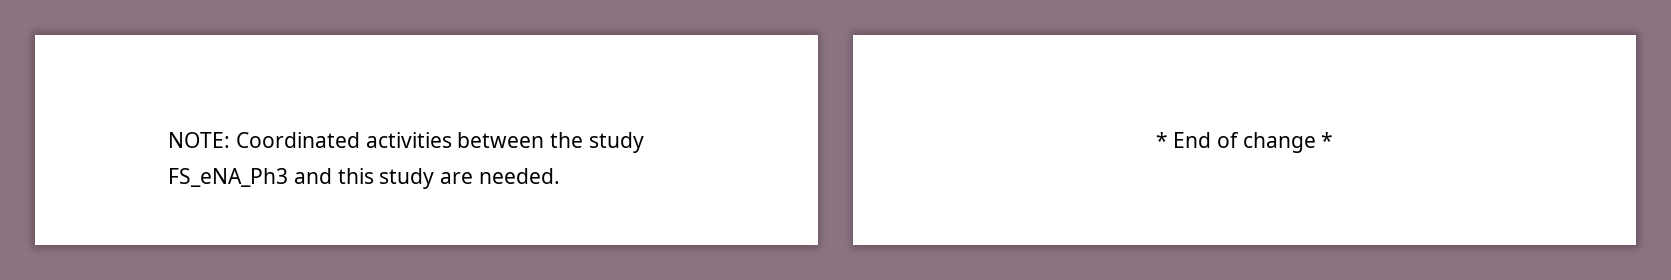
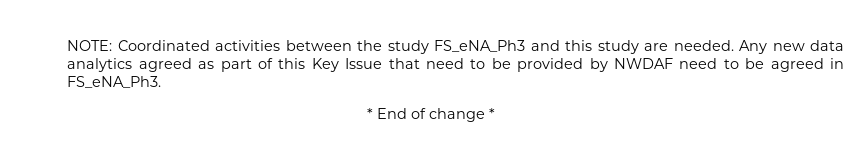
(560, 176) none -> [739,40,845,54] [67,58,845,72] [67,76,162,88] Any new data analytics agreed as part of this Key Issue that need to be provided by NWDAF need to be agreed in FS_eNA_Ph3.

